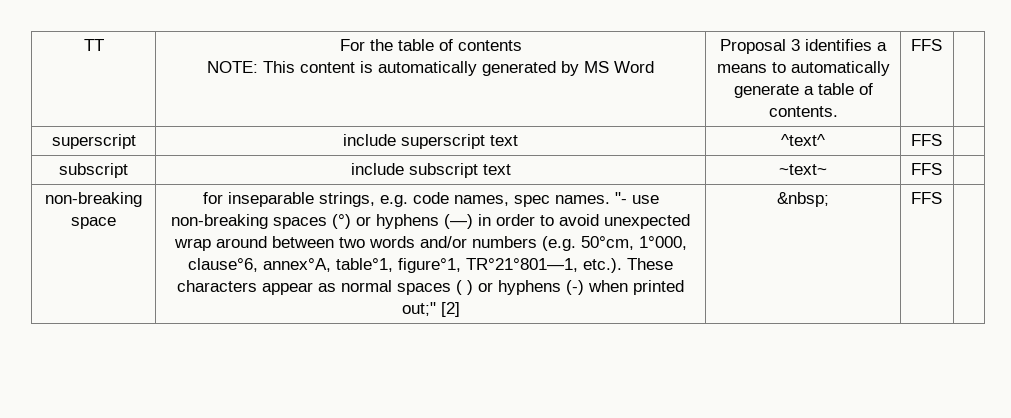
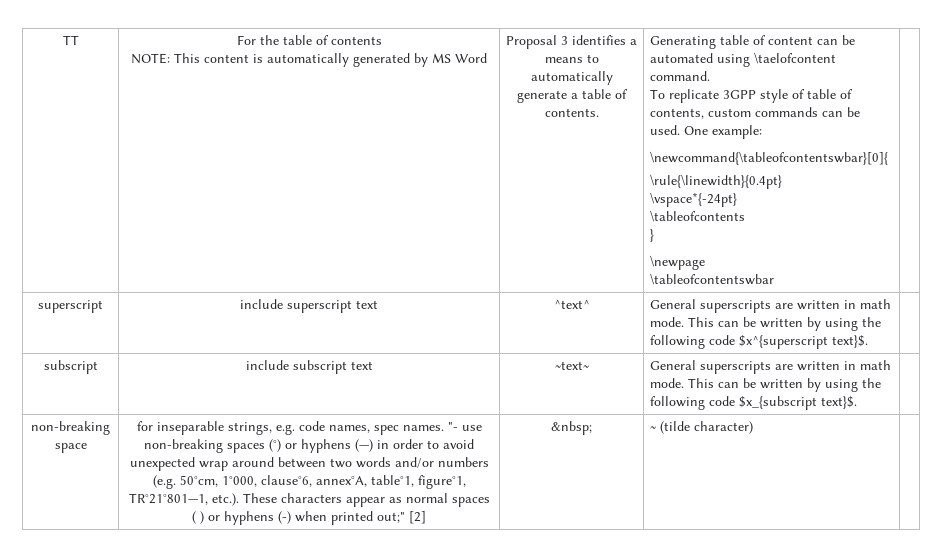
[910,39,942,51] FFS -> [649,35,855,49] [649,52,836,67] [649,71,710,81] [649,89,853,103] [649,107,860,119] [649,125,762,139] [649,151,888,165] [649,174,782,189] [649,192,737,207] [649,210,745,222] [649,229,654,242] [649,255,705,270] [649,273,774,285] Generating table of content can be automated using \taelofcontent command. // To replicate 3GPP style of table of contents, custom commands can be used. One example: // \newcommand{\tableofcontentswbar}[0]{ // \rule{\linewidth}{0.4pt} // \vspace*{-24pt} // \tableofcontents // } // \newpage // \tableofcontentswbar
[910,134,942,146] FFS -> [649,299,891,313] [649,317,881,331] [649,335,868,349] General superscripts are written in math mode. This can be written by using the following code $x^{superscript text}$.
[910,163,942,175] FFS -> [649,360,891,374] [649,378,881,392] [649,396,857,410] General superscripts are written in math mode. This can be written by using the following code $x_{subscript text}$.
[910,192,942,204] FFS -> [649,421,753,434] ~ (tilde character)

